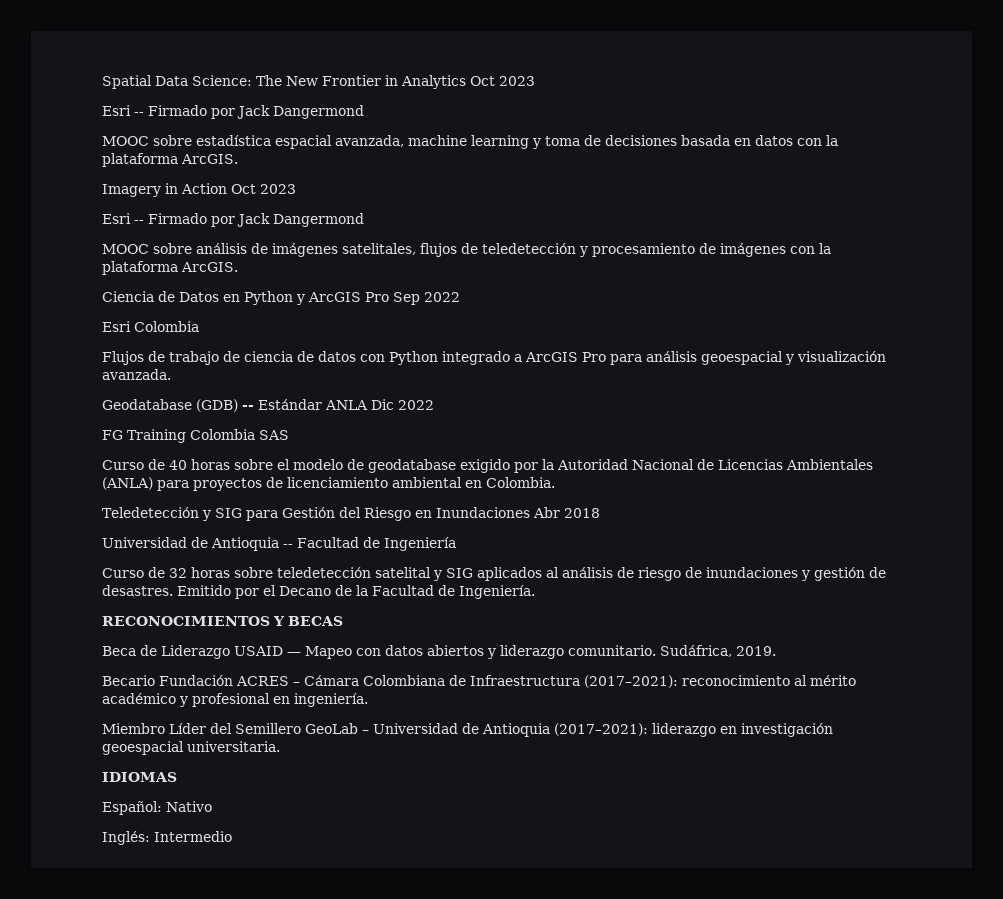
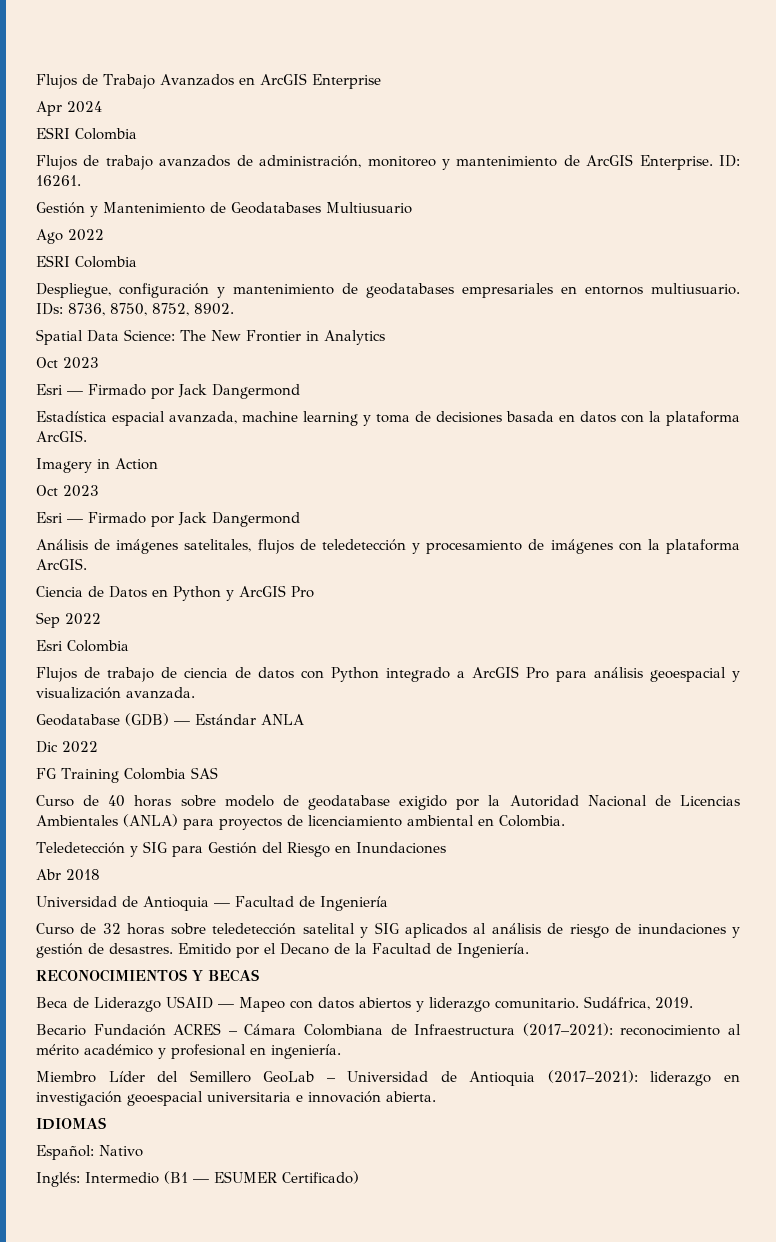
(102, 82) none -> [36,73,381,89] [36,101,102,116] [36,127,137,140] [36,154,740,170] [36,175,81,186] [36,202,412,217] [36,229,104,244] [36,255,137,268] [36,283,740,298] [36,303,234,316] Flujos de Trabajo Avanzados en ArcGIS Enterprise // Apr 2024 // ESRI Colombia // Flujos de trabajo avanzados de administración, monitoreo y mantenimiento de ArcGIS Enterprise. ID: 16261. // Gestión y Mantenimiento de Geodatabases Multiusuario // Ago 2022 // ESRI Colombia // Despliegue, configuración y mantenimiento de geodatabases empresariales en entornos multiusuario. IDs: 8736, 8750, 8752, 8902. //
[470,76,535,86] [102,105,364,119] [102,135,271,146] Oct 2023 // Esri -- Firmado por Jack Dangermond // MOOC sobre estadística -> [36,357,99,369] [36,384,300,399] [36,411,107,422] // Oct 2023 // Esri — Firmado por Jack Dangermond // Estadística
[231,184,296,194] [102,213,364,227] [102,243,247,254] Oct 2023 // Esri -- Firmado por Jack Dangermond // MOOC sobre análisis -> [36,485,99,497] [36,512,300,527] [36,539,88,550] // Oct 2023 // Esri — Firmado por Jack Dangermond // Análisis
(389, 297) none -> (314, 592) //
[242,405,254,410] -- -> [174,721,190,725] —
(368, 405) none -> (304, 719) //
[277,459,290,470] el -> (216, 801) none
(530, 512) none -> (446, 848) //
[283,544,293,548] -- -> [214,903,230,907] —
[187,741,280,752] universitaria. -> [207,1091,436,1103] universitaria e innovación abierta.
(232, 836) none -> [164,1171,359,1184] (B1 — ESUMER Certificado)

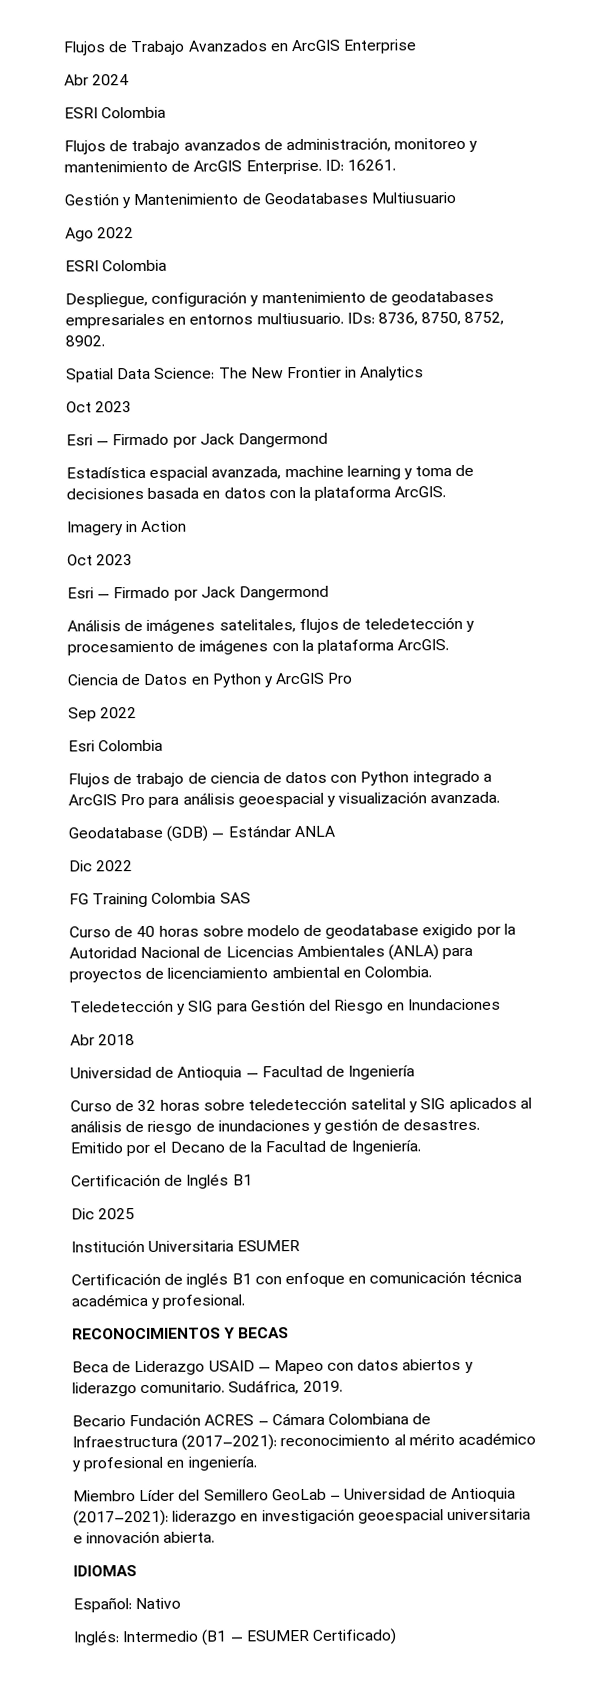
[36,101,62,116] Apr -> [64,74,89,86] Abr
(529, 950) none -> [71,1173,253,1189] [71,1208,136,1220] [71,1239,301,1253] [71,1270,523,1288] [71,1293,246,1309] // Certificación de Inglés B1 // Dic 2025 // Institución Universitaria ESUMER // Certificación de inglés B1 con enfoque en comunicación técnica académica y profesional.

